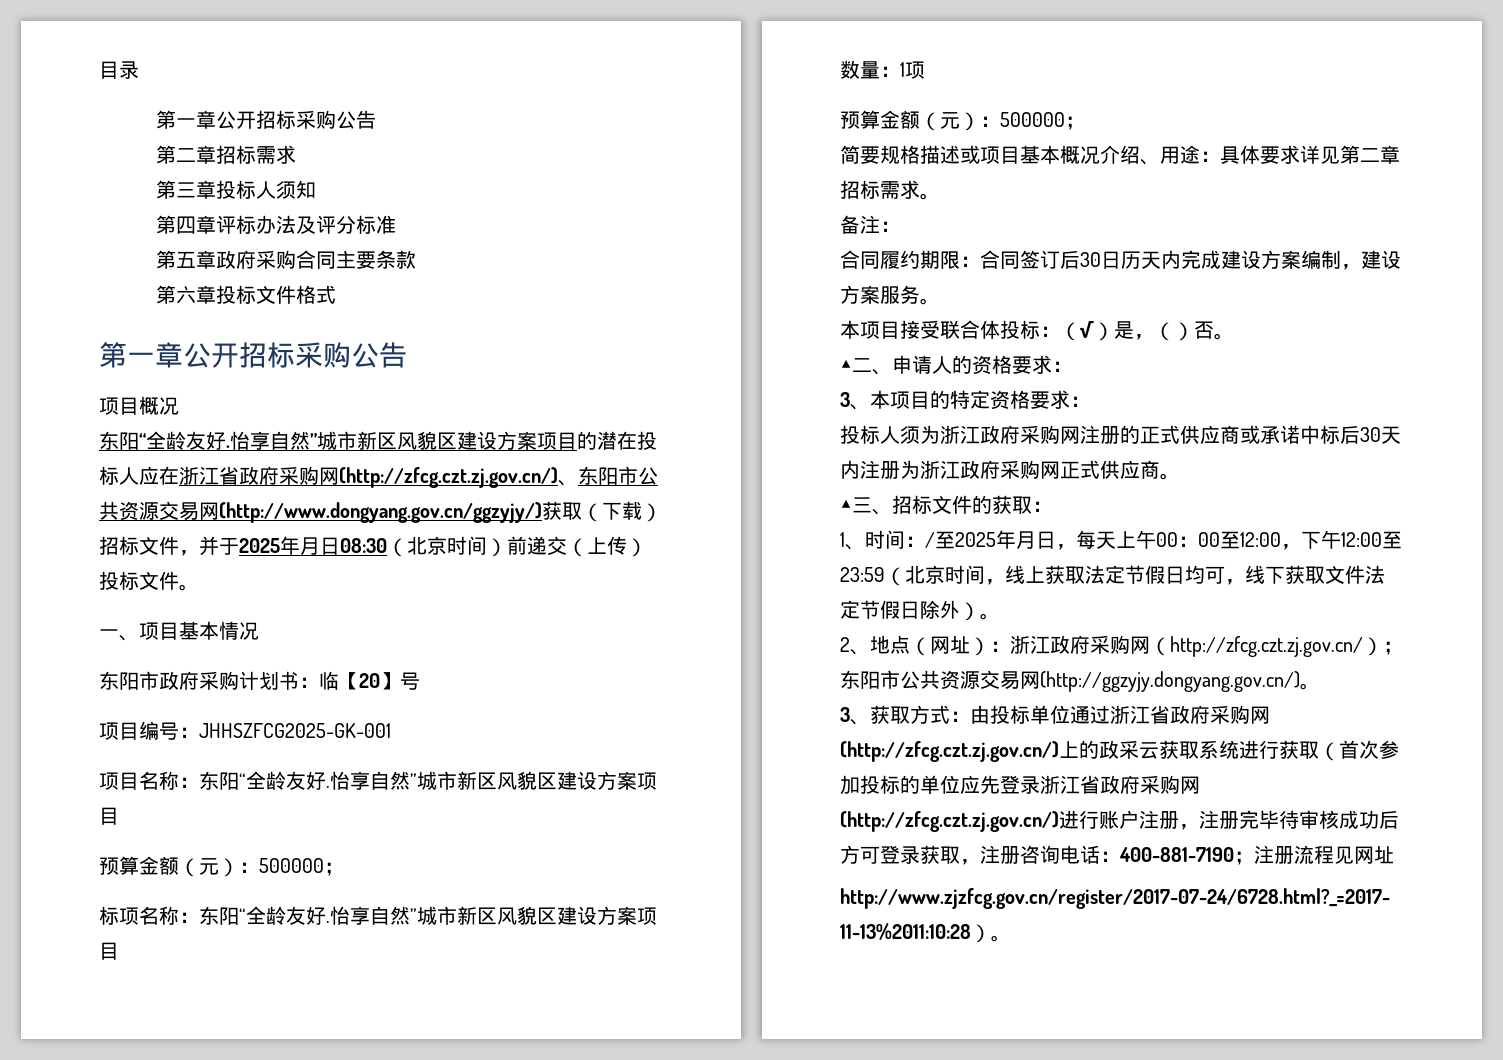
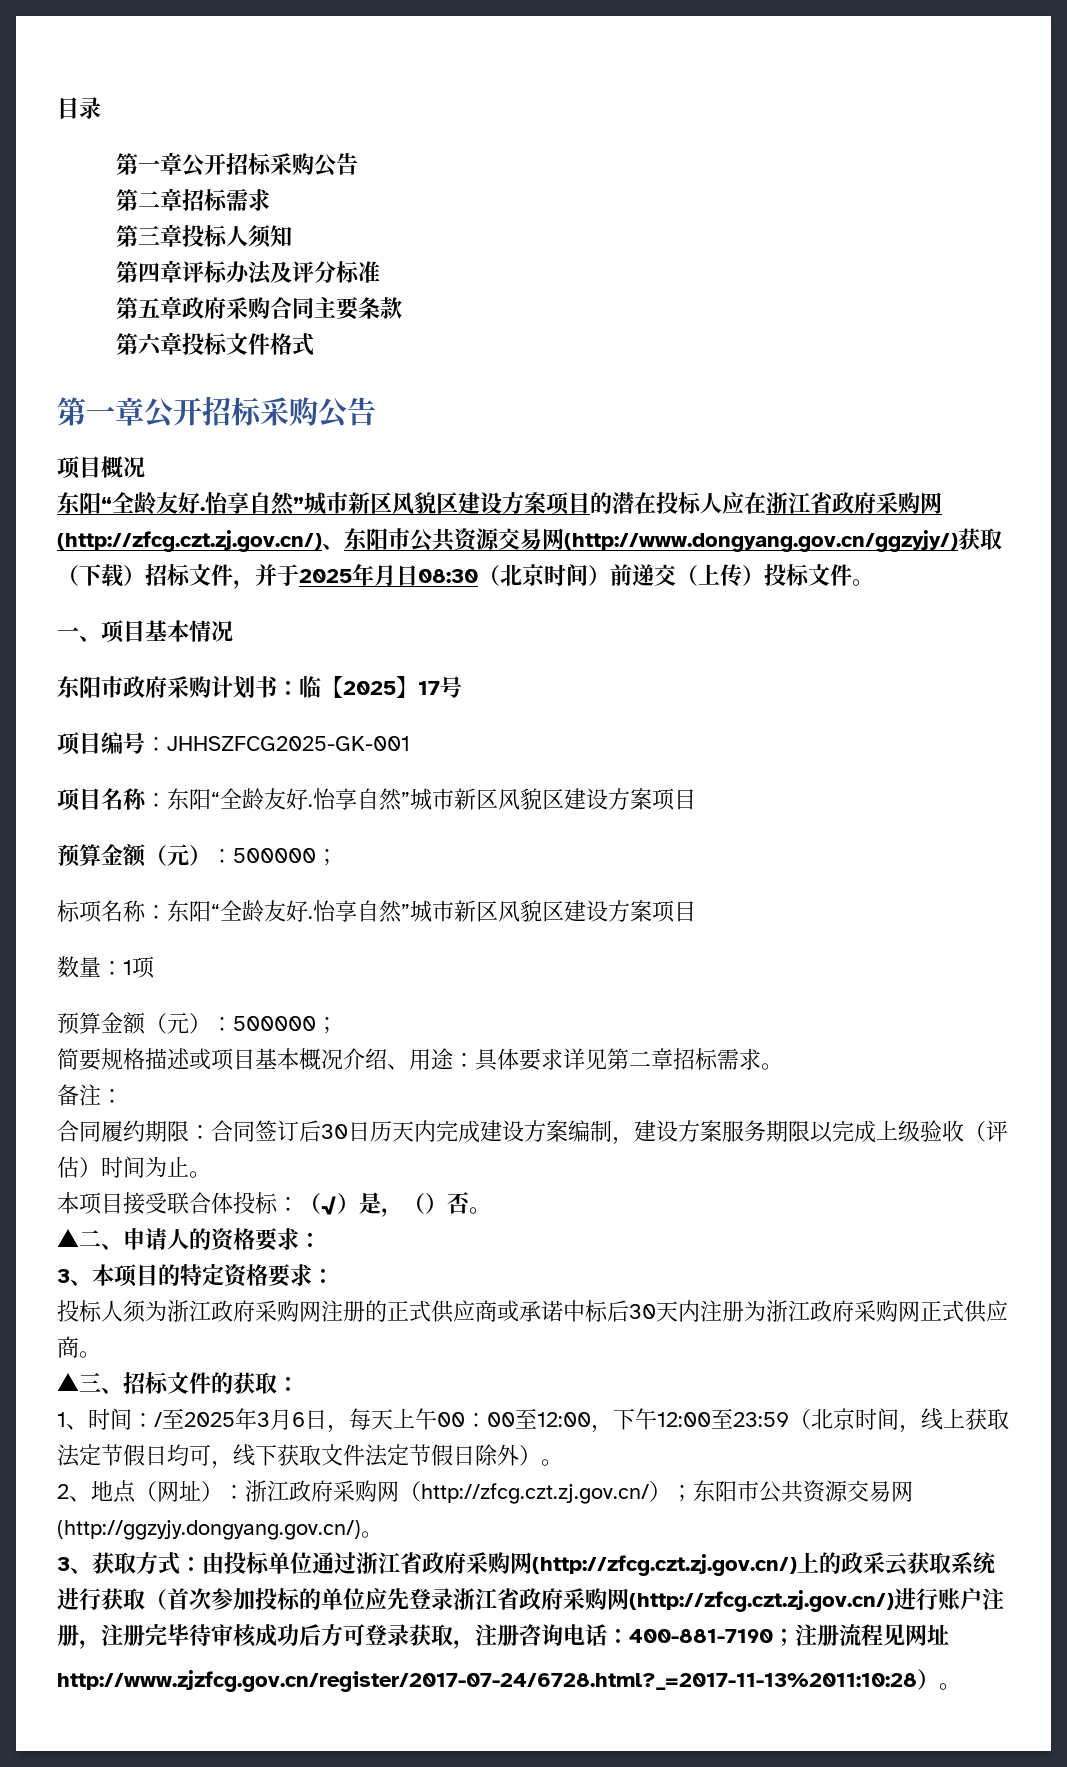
[359,672,400,690] 20】 -> [343,676,440,698] 2025】17
(920, 294) none -> [766,1120,1008,1143] [57,1156,189,1178] 期限以完成上级验收（评估）时间为止
[1016,531,1036,549] 月 -> [257,1409,305,1430] 3月6

